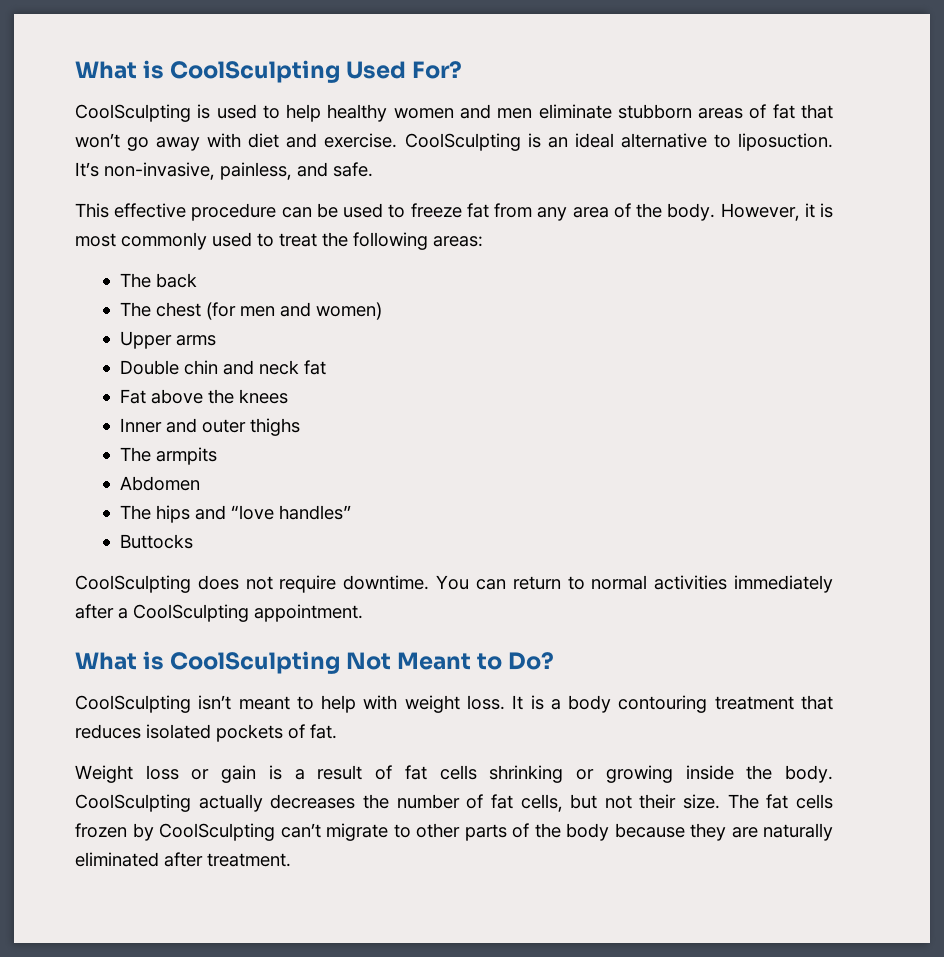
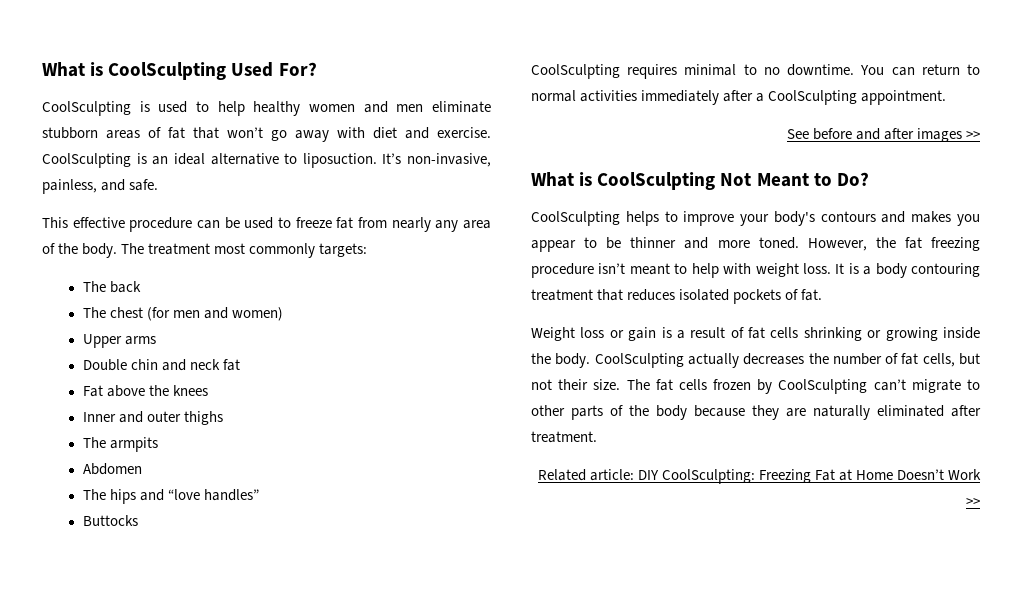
(533, 210) none -> [391,217,431,232] nearly
[720,203,834,221] [75,232,483,250] However, it is most commonly used to treat the following areas: -> [121,243,368,258] The treatment most commonly targets:
[197,575,337,593] does not require -> [627,64,780,79] requires minimal to no
(363, 613) none -> [786,128,980,142] // See before and after images >>
(191, 704) none -> [625,211,980,226] [531,237,980,252] [531,263,594,278] helps to improve your body's contours and makes you appear to be thinner and more toned. However, the fat freezing procedure
(291, 860) none -> [537,469,981,484] [966,498,980,506] // Related article: DIY CoolSculpting: Freezing Fat at Home Doesn’t Work >>

